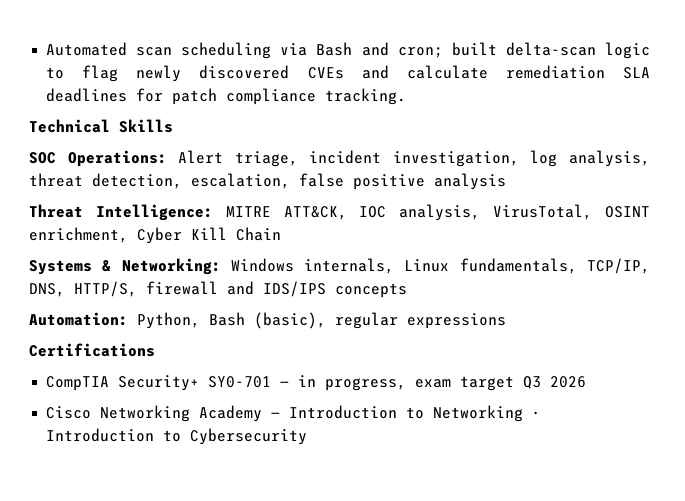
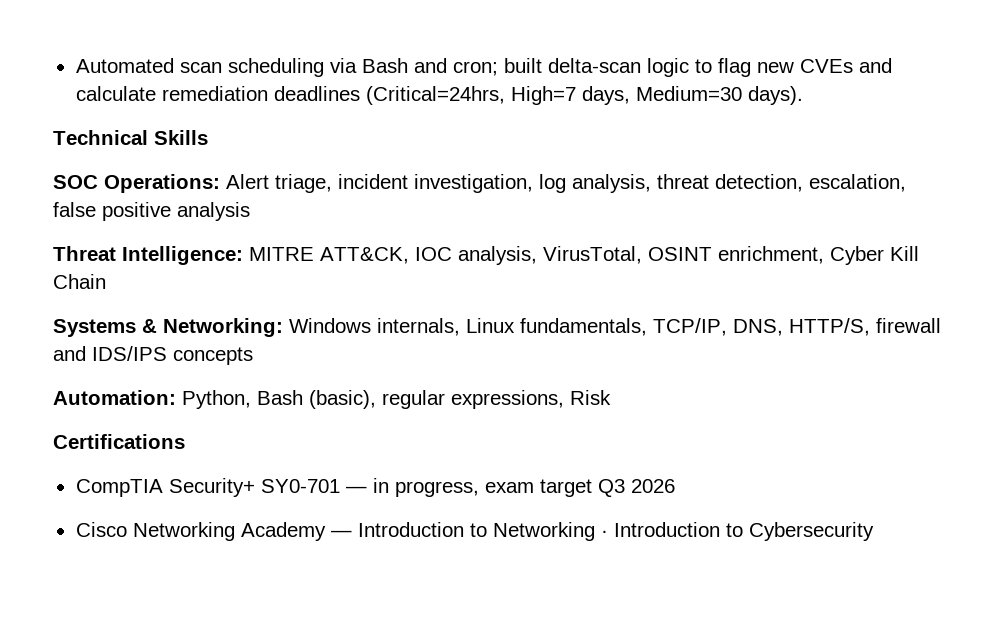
[136,65,290,82] newly discovered -> [756,62,794,73] new
[622,67,650,79] [46,88,407,105] SLA deadlines for patch compliance tracking. -> [273,86,803,105] deadlines (Critical=24hrs, High=7 days, Medium=30 days).
[407,313,506,329] expressions -> [451,390,611,409] expressions, Risk

